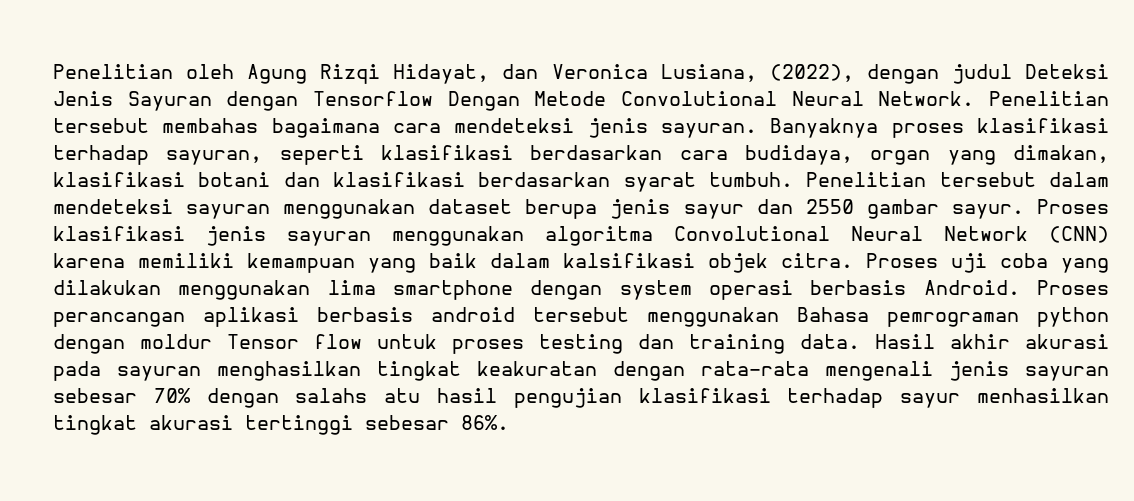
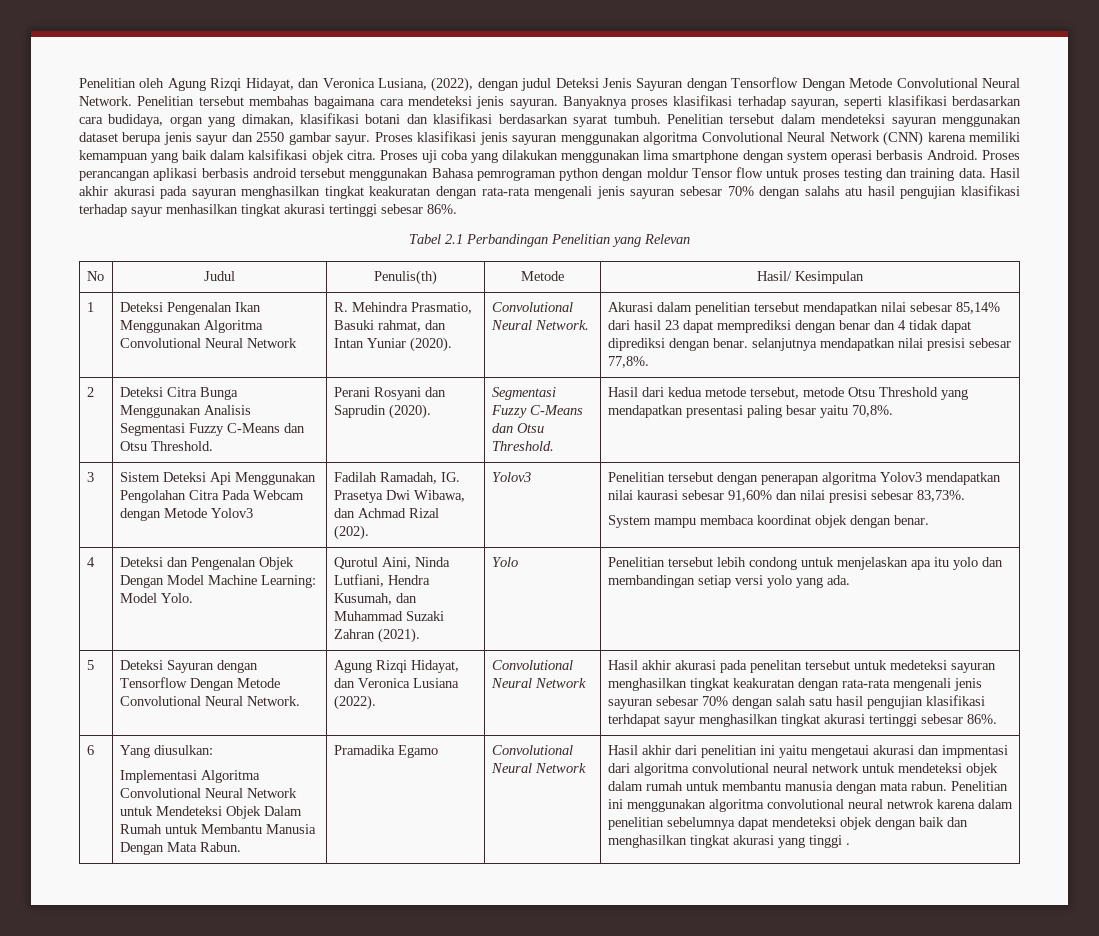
(509, 422) none -> [409,234,690,247] [86,271,104,281] [204,271,235,281] [374,270,437,285] [521,271,564,281] [757,271,864,284] [86,302,94,312] [119,302,261,315] [119,320,263,333] [119,338,297,348] [333,302,472,314] [333,320,446,332] [333,337,452,352] [491,302,573,312] [490,320,589,330] [607,302,1000,315] [607,320,971,333] [607,338,1011,351] [607,356,649,368] [86,387,94,397] [119,387,238,400] [119,405,251,418] [119,423,305,436] [119,441,213,451] [333,387,446,400] [333,404,431,419] [491,387,556,400] [490,405,583,418] [491,423,544,433] [491,441,554,451] [607,387,968,400] [607,405,893,418] [86,472,94,482] [119,472,316,485] [119,490,304,503] [119,508,253,521] [333,472,460,484] [333,490,465,503] [333,508,439,518] [333,525,369,540] [491,472,531,482] [607,472,1001,485] [607,490,965,503] [607,515,929,528] [86,557,95,567] [119,557,294,570] [119,575,316,588] [119,593,193,603] [333,557,450,569] [333,574,430,587] [333,593,417,605] [333,611,444,621] [333,628,420,643] [491,557,518,567] [607,557,1003,570] [607,575,850,588] [86,660,94,670] [119,660,258,673] [119,677,280,691] [119,696,300,706] [333,660,459,673] [333,678,459,688] [333,695,376,710] [491,660,573,670] [490,678,586,688] [607,660,996,673] [607,678,982,691] [607,695,985,709] [607,714,997,727] [86,745,94,755] [119,745,213,758] [119,770,260,783] [119,788,297,798] [119,806,302,819] [119,824,316,834] [119,842,241,855] [333,745,438,758] [491,745,573,755] [490,763,586,773] [607,745,1008,758] [607,763,998,776] [607,781,1008,794] [607,799,1013,812] [607,817,968,830] [607,835,850,848] // Tabel 2.1 Perbandingan Penelitian yang Relevan // No | Judul | Penulis(th) | Metode | Hasil/ Kesimpulan // 1 | Deteksi Pengenalan Ikan Menggunakan Algoritma Convolutional Neural Network | R. Mehindra Prasmatio, Basuki rahmat, dan Intan Yuniar (2020). | Convolutional Neural Network. | Akurasi dalam penelitian tersebut mendapatkan nilai sebesar 85,14% dari hasil 23 dapat memprediksi dengan benar dan 4 tidak dapat diprediksi dengan benar. selanjutnya mendapatkan nilai presisi sebesar 77,8%. // 2 | Deteksi Citra Bunga Menggunakan Analisis Segmentasi Fuzzy C-Means dan Otsu Threshold. | Perani Rosyani dan Saprudin (2020). | Segmentasi Fuzzy C-Means dan Otsu Threshold. | Hasil dari kedua metode tersebut, metode Otsu Threshold yang mendapatkan presentasi paling besar yaitu 70,8%. // 3 | Sistem Deteksi Api Menggunakan Pengolahan Citra Pada Webcam dengan Metode Yolov3 | Fadilah Ramadah, IG. Prasetya Dwi Wibawa, dan Achmad Rizal (202). | Yolov3 | Penelitian tersebut dengan penerapan algoritma Yolov3 mendapatkan nilai kaurasi sebesar 91,60% dan nilai presisi sebesar 83,73%. // System mampu membaca koordinat objek dengan benar. // 4 | Deteksi dan Pengenalan Objek Dengan Model Machine Learning: Model Yolo. | Qurotul Aini, Ninda Lutfiani, Hendra Kusumah, dan Muhammad Suzaki Zahran (2021). | Yolo | Penelitian tersebut lebih condong untuk menjelaskan apa itu yolo dan membandingan setiap versi yolo yang ada. // 5 | Deteksi Sayuran dengan Tensorflow Dengan Metode Convolutional Neural Network. | Agung Rizqi Hidayat, dan Veronica Lusiana (2022). | Convolutional Neural Network | Hasil akhir akurasi pada penelitan tersebut untuk medeteksi sayuran menghasilkan tingkat keakuratan dengan rata-rata mengenali jenis sayuran sebesar 70% dengan salah satu hasil pengujian klasifikasi terhdapat sayur menghasilkan tingkat akurasi tertinggi sebesar 86%. // 6 | Yang diusulkan: // Implementasi Algoritma Convolutional Neural Network untuk Mendeteksi Objek Dalam Rumah untuk Membantu Manusia Dengan Mata Rabun. | Pramadika Egamo | Convolutional Neural Network | Hasil akhir dari penelitian ini yaitu mengetaui akurasi dan impmentasi dari algoritma convolutional neural network untuk mendeteksi objek dalam rumah untuk membantu manusia dengan mata rabun. Penelitian ini menggunakan algoritma convolutional neural netwrok karena dalam penelitian sebelumnya dapat mendeteksi objek dengan baik dan menghasilkan tingkat akurasi yang tinggi .

